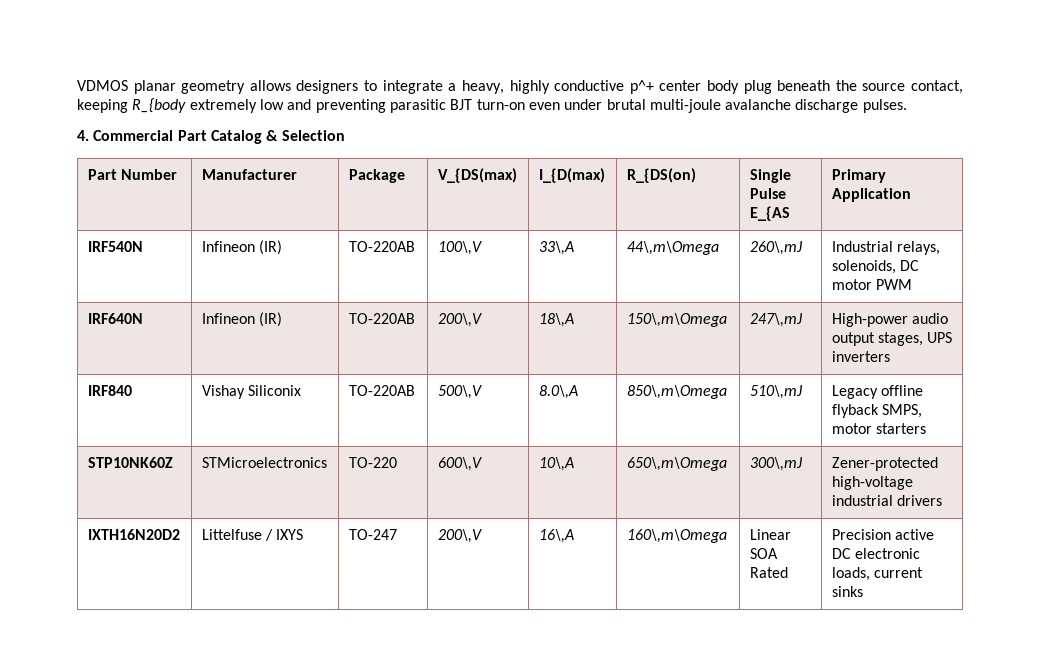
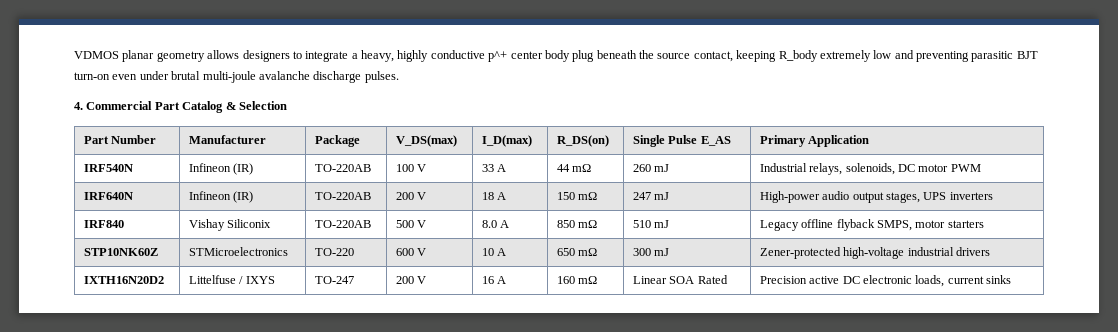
[132,98,187,113] R_{body -> [778,50,818,62] R_body
[437,168,517,183] [538,168,605,183] [626,168,696,183] V_{DS(max) | I_{D(max) | R_{DS(on) -> [395,135,457,147] [481,135,532,147] [556,135,609,147] V_DS(max) | I_D(max) | R_DS(on)
[749,206,790,221] E_{AS -> [700,136,731,146] E_AS
[437,241,482,255] [538,241,574,255] [626,241,719,255] [749,241,803,255] 100\,V | 33\,A | 44\,m\Omega | 260\,mJ -> [395,164,427,172] [481,164,507,172] [556,164,592,172] [632,164,670,172] 100 V | 33 A | 44 mΩ | 260 mJ
[437,313,482,327] [538,313,574,327] [626,313,727,327] [749,313,803,327] 200\,V | 18\,A | 150\,m\Omega | 247\,mJ -> [395,192,427,200] [481,192,507,200] [556,192,598,200] [632,192,670,200] 200 V | 18 A | 150 mΩ | 247 mJ
[437,385,482,399] [538,385,578,399] [626,385,727,399] [749,385,803,399] 500\,V | 8.0\,A | 850\,m\Omega | 510\,mJ -> [395,220,427,228] [481,220,510,228] [556,220,598,228] [632,220,670,228] 500 V | 8.0 A | 850 mΩ | 510 mJ
[437,457,482,471] [538,457,574,471] [626,457,727,471] [749,457,803,471] 600\,V | 10\,A | 650\,m\Omega | 300\,mJ -> [395,248,427,256] [481,248,507,256] [556,248,598,256] [632,248,670,256] 600 V | 10 A | 650 mΩ | 300 mJ
[437,529,482,543] [538,529,574,543] [626,529,727,543] 200\,V | 16\,A | 160\,m\Omega -> [395,276,427,284] [481,276,507,284] [556,276,598,284] 200 V | 16 A | 160 mΩ

